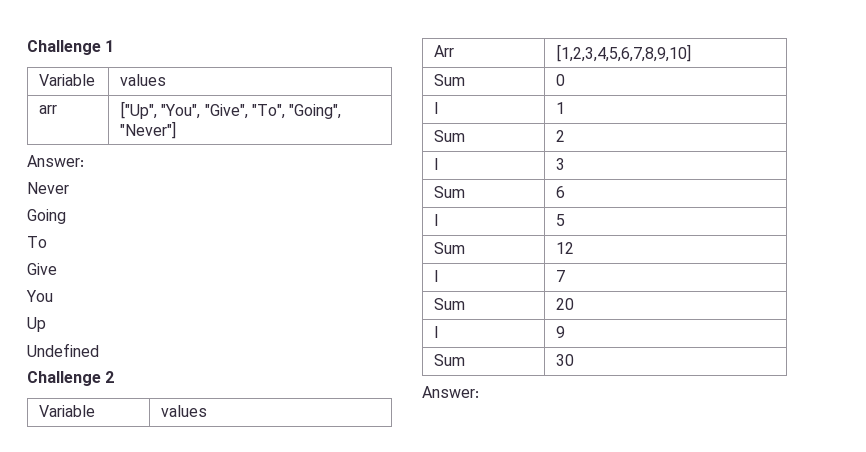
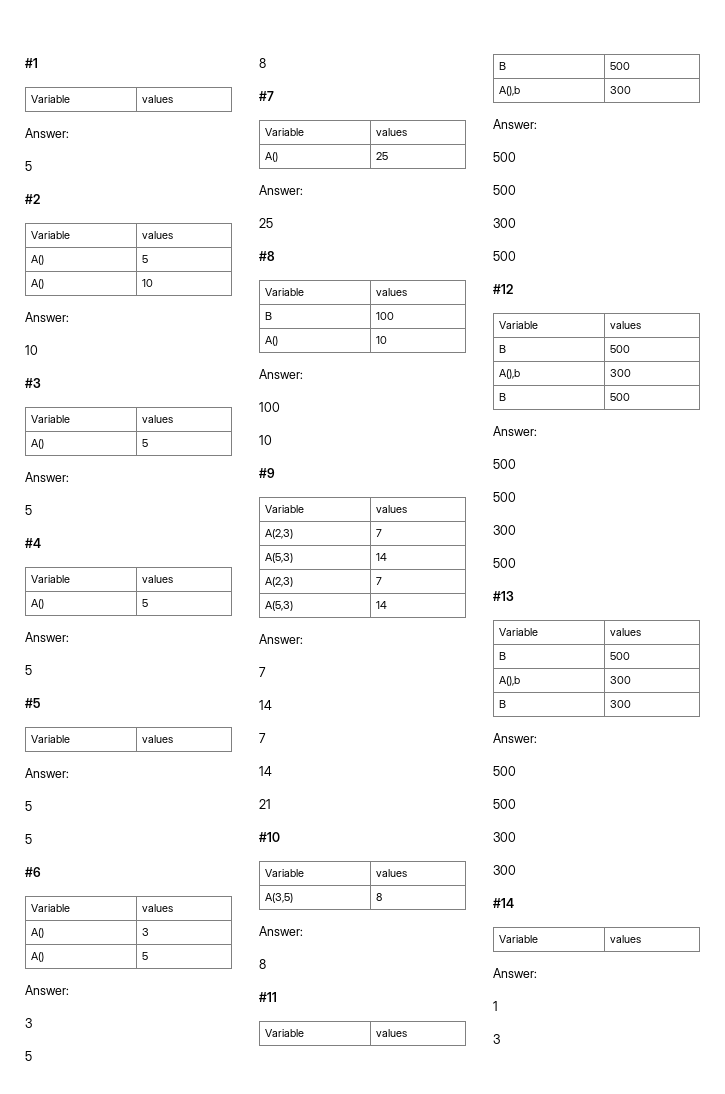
[27,40,115,55] [39,74,96,86] [120,74,167,86] [39,105,58,114] [120,101,342,119] [120,121,177,139] [27,155,84,167] [27,182,69,194] [27,209,66,224] [27,236,47,248] [27,263,57,275] [26,290,53,302] [27,317,46,332] [27,343,99,357] [27,371,115,386] [39,405,96,417] [161,405,208,417] [434,45,455,57] [556,44,692,62] [434,74,466,86] [556,74,566,86] [434,102,440,114] [556,102,566,114] [434,130,466,142] [556,130,566,142] [434,158,440,170] [556,158,566,170] [434,186,466,198] [556,186,566,198] [434,214,440,226] [556,214,566,226] [434,242,466,254] [556,242,575,254] [434,270,440,282] [556,270,566,282] [434,298,466,310] [556,298,575,310] [434,326,440,338] [556,326,566,338] [434,354,466,366] [556,354,575,366] [422,386,479,398] Challenge 1 // Variable | values // arr | ["Up", "You", "Give", "To", "Going", "Never"] // Answer: // Never // Going // To // Give // You // Up // Undefined // Challenge 2 // Variable | values // Arr | [1,2,3,4,5,6,7,8,9,10] // Sum | 0 // I | 1 // Sum | 2 // I | 3 // Sum | 6 // I | 5 // Sum | 12 // I | 7 // Sum | 20 // I | 9 // Sum | 30 // Answer: -> [25,58,38,68] [31,95,71,103] [142,95,174,103] [25,128,69,138] [25,161,32,171] [25,194,40,204] [31,231,71,239] [142,231,174,239] [31,255,45,265] [142,255,149,263] [31,279,45,289] [142,279,154,287] [25,312,69,322] [25,345,38,355] [25,378,41,388] [31,415,71,423] [142,415,174,423] [31,439,45,449] [142,439,149,447] [25,472,69,482] [25,505,32,515] [25,538,41,548] [31,575,71,583] [142,575,174,583] [31,599,45,609] [142,599,149,607] [25,632,69,642] [25,665,32,675] [25,698,40,708] [31,735,71,743] [142,735,174,743] [25,768,69,778] [25,801,32,811] [25,834,32,844] [25,867,41,877] [31,904,71,912] [142,904,174,912] [31,928,45,938] [142,928,150,936] [31,952,45,962] [142,952,149,960] [25,985,69,995] [25,1018,32,1028] [25,1051,32,1061] [259,58,266,68] [259,91,274,101] [265,128,305,136] [376,128,408,136] [265,152,279,162] [376,152,389,160] [259,185,303,195] [259,218,273,228] [259,251,275,261] [265,288,305,296] [376,288,408,296] [265,312,273,320] [376,312,395,320] [265,336,279,346] [376,336,388,344] [259,369,303,379] [259,402,280,412] [259,435,272,445] [259,468,275,478] [265,505,305,513] [376,505,408,513] [265,529,294,539] [376,529,383,537] [265,553,294,563] [376,553,388,561] [265,577,294,587] [376,577,383,585] [265,601,294,611] [376,601,388,609] [259,634,303,644] [259,667,266,677] [259,700,272,710] [259,733,266,743] [259,766,272,776] [259,799,271,809] [259,832,280,842] [265,869,305,877] [376,869,408,877] [265,893,294,903] [376,893,383,901] [259,926,303,936] [259,959,266,969] [259,992,277,1002] [265,1029,305,1037] [376,1029,408,1037] [499,62,507,70] [610,62,631,70] [499,86,521,96] [610,86,632,94] [493,119,537,129] [493,152,516,162] [493,185,516,195] [493,218,516,228] [493,251,516,261] [493,284,513,294] [499,321,539,329] [610,321,642,329] [499,345,507,353] [610,345,631,353] [499,369,521,379] [610,369,632,377] [499,393,507,401] [610,393,631,401] [493,426,537,436] [493,459,516,469] [493,492,516,502] [493,525,516,535] [493,558,516,568] [493,591,514,601] [499,628,539,636] [610,628,642,636] [499,652,507,660] [610,652,631,660] [499,676,521,686] [610,676,632,684] [499,700,507,708] [610,700,632,708] [493,733,537,743] [493,766,516,776] [493,799,516,809] [493,832,516,842] [493,865,516,875] [493,898,514,908] [499,935,539,943] [610,935,642,943] [493,968,537,978] [493,1001,498,1011] [493,1034,500,1044] #1 // Variable | values // Answer: // 5 // #2 // Variable | values // A() | 5 // A() | 10 // Answer: // 10 // #3 // Variable | values // A() | 5 // Answer: // 5 // #4 // Variable | values // A() | 5 // Answer: // 5 // #5 // Variable | values // Answer: // 5 // 5 // #6 // Variable | values // A() | 3 // A() | 5 // Answer: // 3 // 5 // 8 // #7 // Variable | values // A() | 25 // Answer: // 25 // #8 // Variable | values // B | 100 // A() | 10 // Answer: // 100 // 10 // #9 // Variable | values // A(2,3) | 7 // A(5,3) | 14 // A(2,3) | 7 // A(5,3) | 14 // Answer: // 7 // 14 // 7 // 14 // 21 // #10 // Variable | values // A(3,5) | 8 // Answer: // 8 // #11 // Variable | values // B | 500 // A(),b | 300 // Answer: // 500 // 500 // 300 // 500 // #12 // Variable | values // B | 500 // A(),b | 300 // B | 500 // Answer: // 500 // 500 // 300 // 500 // #13 // Variable | values // B | 500 // A(),b | 300 // B | 300 // Answer: // 500 // 500 // 300 // 300 // #14 // Variable | values // Answer: // 1 // 3

